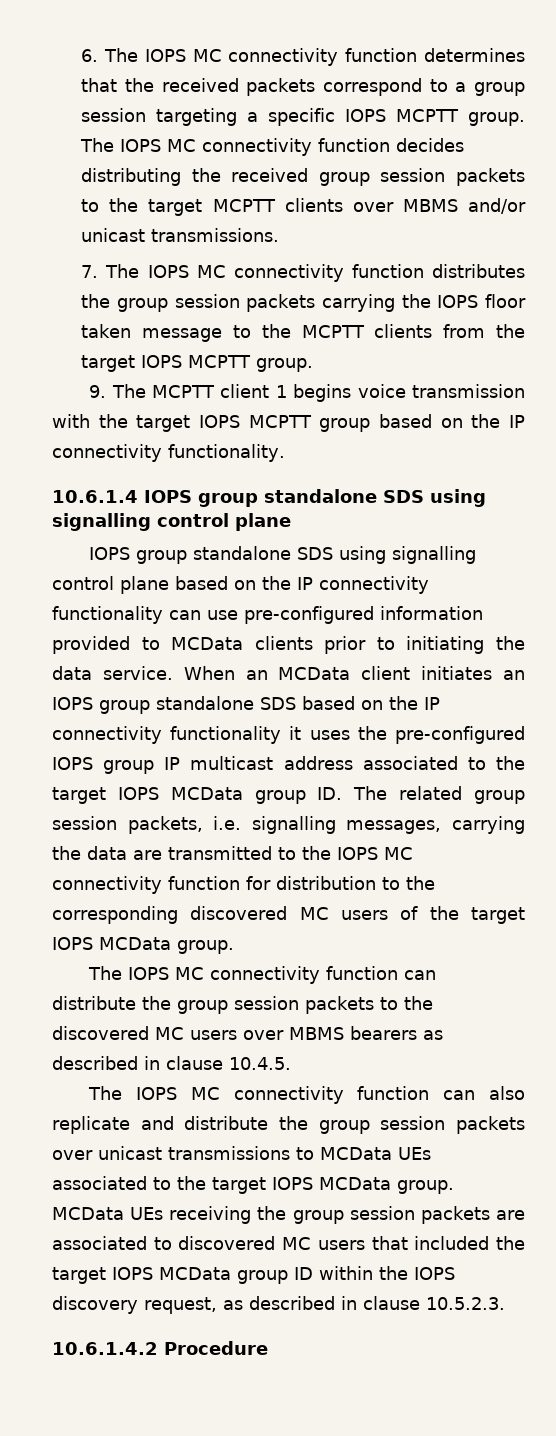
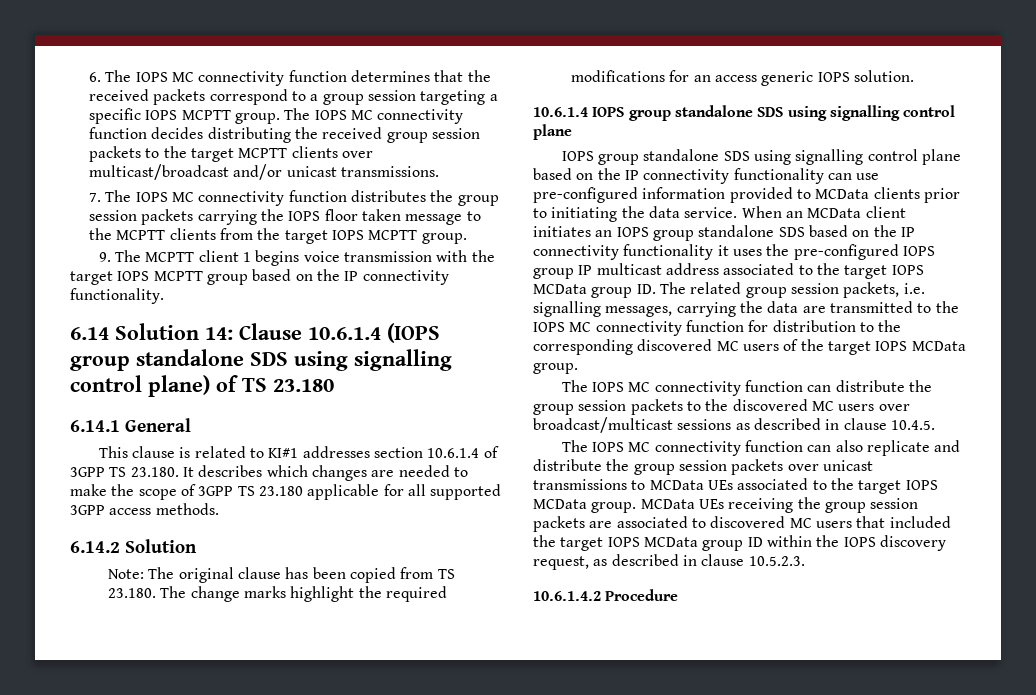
[402,199,458,212] MBMS -> [88,164,229,180] multicast/broadcast
(285, 453) none -> [70,323,440,343] [70,349,452,371] [70,375,334,397] [70,418,191,432] [98,446,499,458] [70,465,468,481] [70,484,502,500] [70,503,219,515] [70,539,197,553] [107,567,455,583] [107,586,447,602] [570,70,914,86] // 6.14 Solution 14: Clause 10.6.1.4 (IOPS group standalone SDS using signalling control plane) of TS 23.180 // 6.14.1 General // This clause is related to KI#1 addresses section 10.6.1.4 of 3GPP TS 23.180. It describes which changes are needed to make the scope of 3GPP TS 23.180 applicable for all supported 3GPP access methods. // 6.14.2 Solution // Note: The original clause has been copied from TS 23.180. The change marks highlight the required modifications for an access generic IOPS solution.
[289,1026,417,1040] MBMS bearers -> [533,417,732,433] broadcast/multicast sessions

